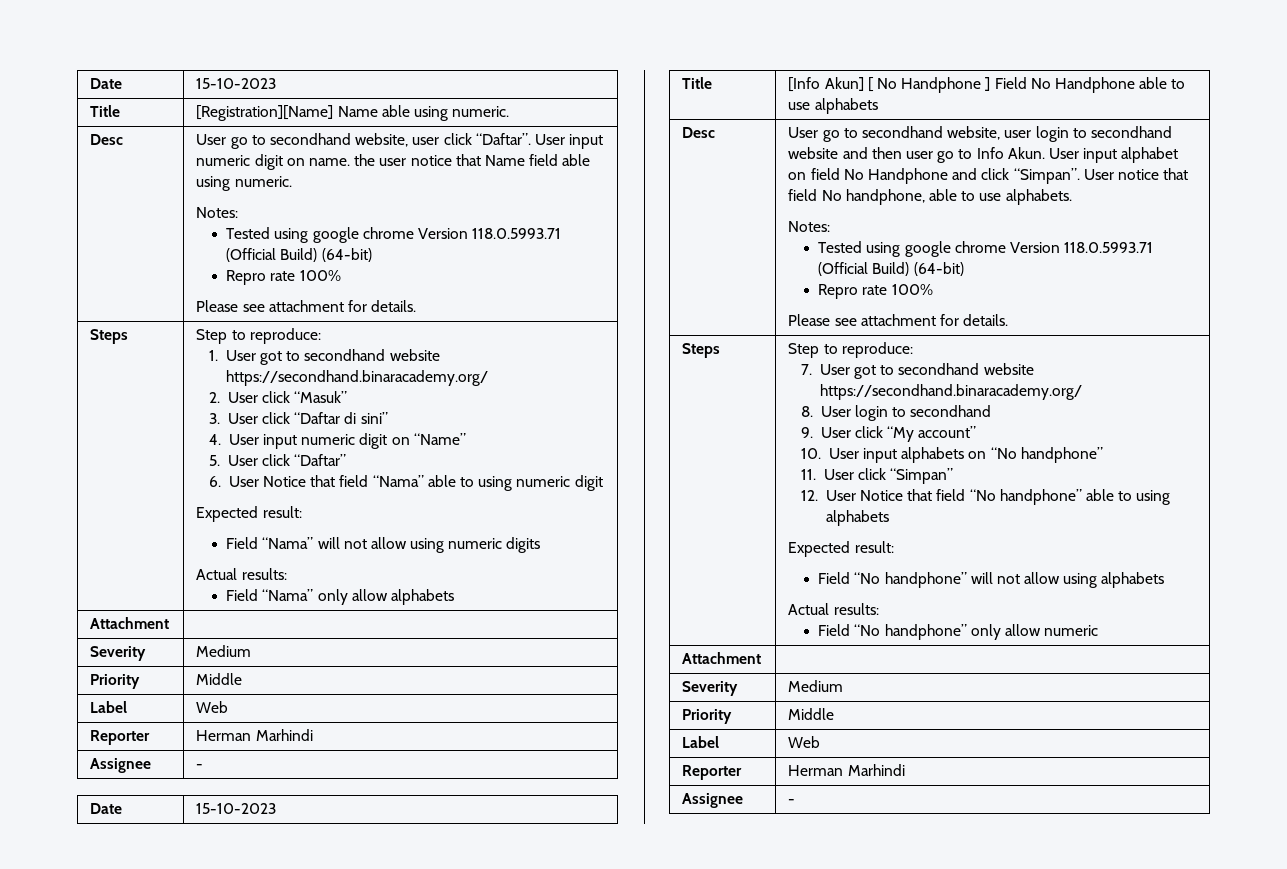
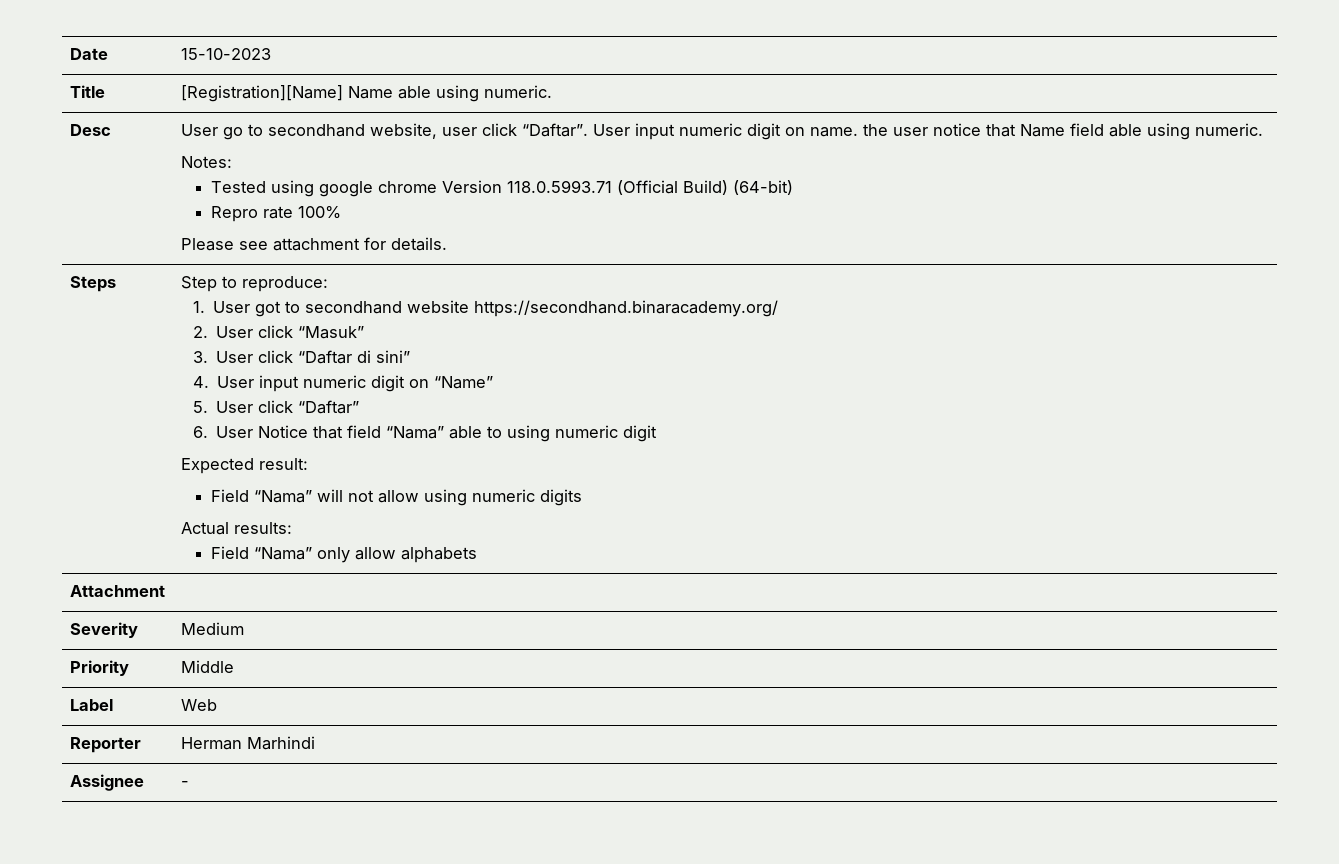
[90,803,123,814] [196,803,277,814] [682,77,713,89] [788,77,1186,93] [788,98,878,114] [682,127,716,138] [788,126,1172,142] [788,147,1179,163] [788,168,1189,184] [788,189,1072,205] [788,221,831,232] [818,241,1154,257] [818,262,964,276] [818,284,933,299] [788,314,1009,326] [682,343,721,358] [788,342,913,358] [801,363,1034,379] [819,384,1082,400] [801,405,992,421] [801,426,977,442] [801,447,1103,463] [801,468,954,484] [801,489,1171,505] [825,510,889,526] [788,541,894,557] [818,572,1165,588] [788,603,879,615] [818,624,1099,640] [682,652,762,664] [682,681,739,696] [788,680,844,692] [682,709,733,724] [788,708,835,720] [682,736,720,748] [788,736,821,748] [682,765,743,780] [788,764,905,776] [682,793,744,808] [788,799,796,804] // Date | 15-10-2023 // Title | [Info Akun] [ No Handphone ] Field No Handphone able to use alphabets // Desc | User go to secondhand website, user login to secondhand website and then user go to Info Akun. User input alphabet on field No Handphone and click “Simpan”. User notice that field No handphone, able to use alphabets. // Notes: // Tested using google chrome Version 118.0.5993.71 (Official Build) (64-bit) // Repro rate 100% // Please see attachment for details. // Steps | Step to reproduce: // 7. User got to secondhand website https://secondhand.binaracademy.org/ // 8. User login to secondhand // 9. User click “My account” // 10. User input alphabets on “No handphone” // 11. User click “Simpan” // 12. User Notice that field “No handphone” able to using alphabets // Expected result: // Field “No handphone” will not allow using alphabets // Actual results: // Field “No handphone” only allow numeric // Attachment | // Severity | Medium // Priority | Middle // Label | Web // Reporter | Herman Marhindi // Assignee | - -> (189, 784) none

